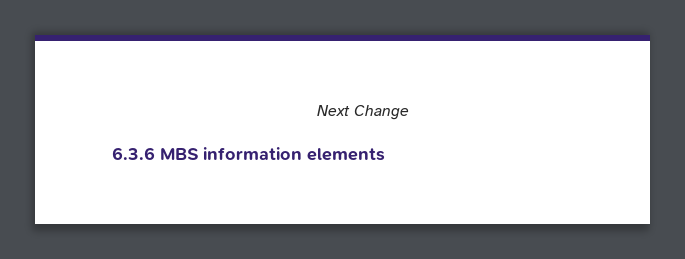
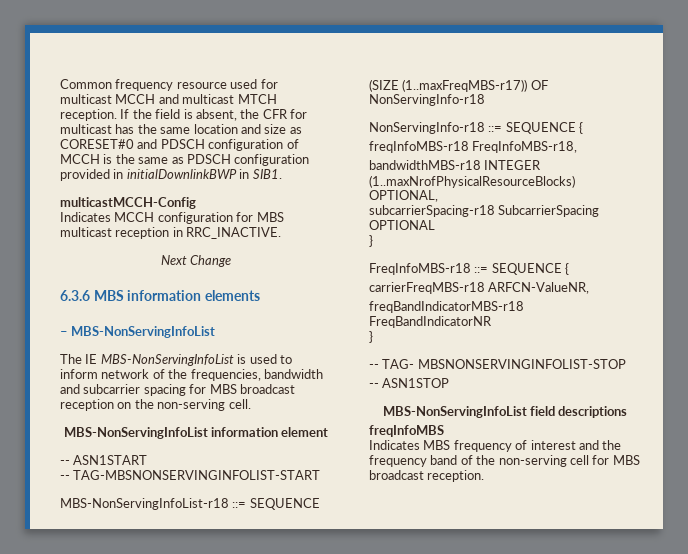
(317, 110) none -> [60,79,278,91] [60,94,277,104] [60,109,307,121] [60,124,302,134] [60,139,299,151] [60,154,310,166] [60,169,282,181] [60,197,196,209] [60,212,284,224] [60,227,282,239] Common frequency resource used for multicast MCCH and multicast MTCH reception. If the field is absent, the CFR for multicast has the same location and size as CORESET#0 and PDSCH configuration of MCCH is the same as PDSCH configuration provided in initialDownlinkBWP in SIB1. // multicastMCCH-Config // Indicates MCCH configuration for MBS multicast reception in RRC_INACTIVE. //
(385, 154) none -> [60,326,216,338] [60,354,292,366] [60,369,323,381] [60,384,295,396] [60,399,251,411] [63,427,329,439] [60,455,148,465] [60,470,321,480] [60,498,320,510] [369,79,548,92] [369,94,485,106] [369,122,584,134] [369,141,578,153] [369,160,542,170] [369,175,575,188] [369,190,438,202] [369,205,600,217] [369,220,435,230] [369,235,373,247] [369,263,570,275] [369,282,590,294] [369,301,524,313] [369,316,492,328] [369,331,373,343] [369,359,626,369] [369,378,450,388] [382,406,628,418] [369,425,444,437] [369,440,622,452] [369,455,640,467] [369,470,485,482] // – MBS-NonServingInfoList // The IE MBS-NonServingInfoList is used to inform network of the frequencies, bandwidth and subcarrier spacing for MBS broadcast reception on the non-serving cell. // MBS-NonServingInfoList information element // -- ASN1START // -- TAG-MBSNONSERVINGINFOLIST-START // MBS-NonServingInfoList-r18 ::= SEQUENCE (SIZE (1..maxFreqMBS-r17)) OF NonServingInfo-r18 // NonServingInfo-r18 ::= SEQUENCE { // freqInfoMBS-r18 FreqInfoMBS-r18, // bandwidthMBS-r18 INTEGER (1..maxNrofPhysicalResourceBlocks) OPTIONAL, // subcarrierSpacing-r18 SubcarrierSpacing OPTIONAL // } // FreqInfoMBS-r18 ::= SEQUENCE { // carrierFreqMBS-r18 ARFCN-ValueNR, // freqBandIndicatorMBS-r18 FreqBandIndicatorNR // } // -- TAG- MBSNONSERVINGINFOLIST-STOP // -- ASN1STOP // MBS-NonServingInfoList field descriptions // freqInfoMBS // Indicates MBS frequency of interest and the frequency band of the non-serving cell for MBS broadcast reception.

